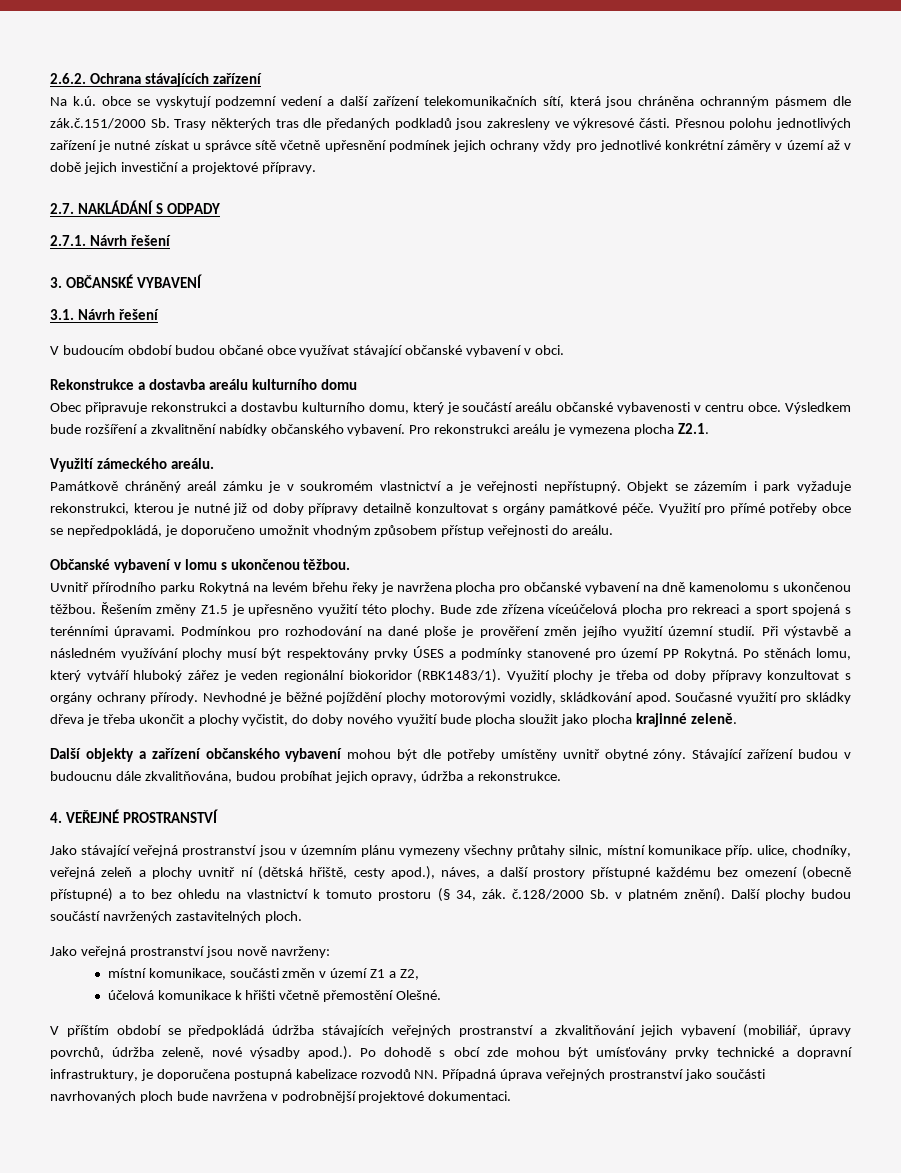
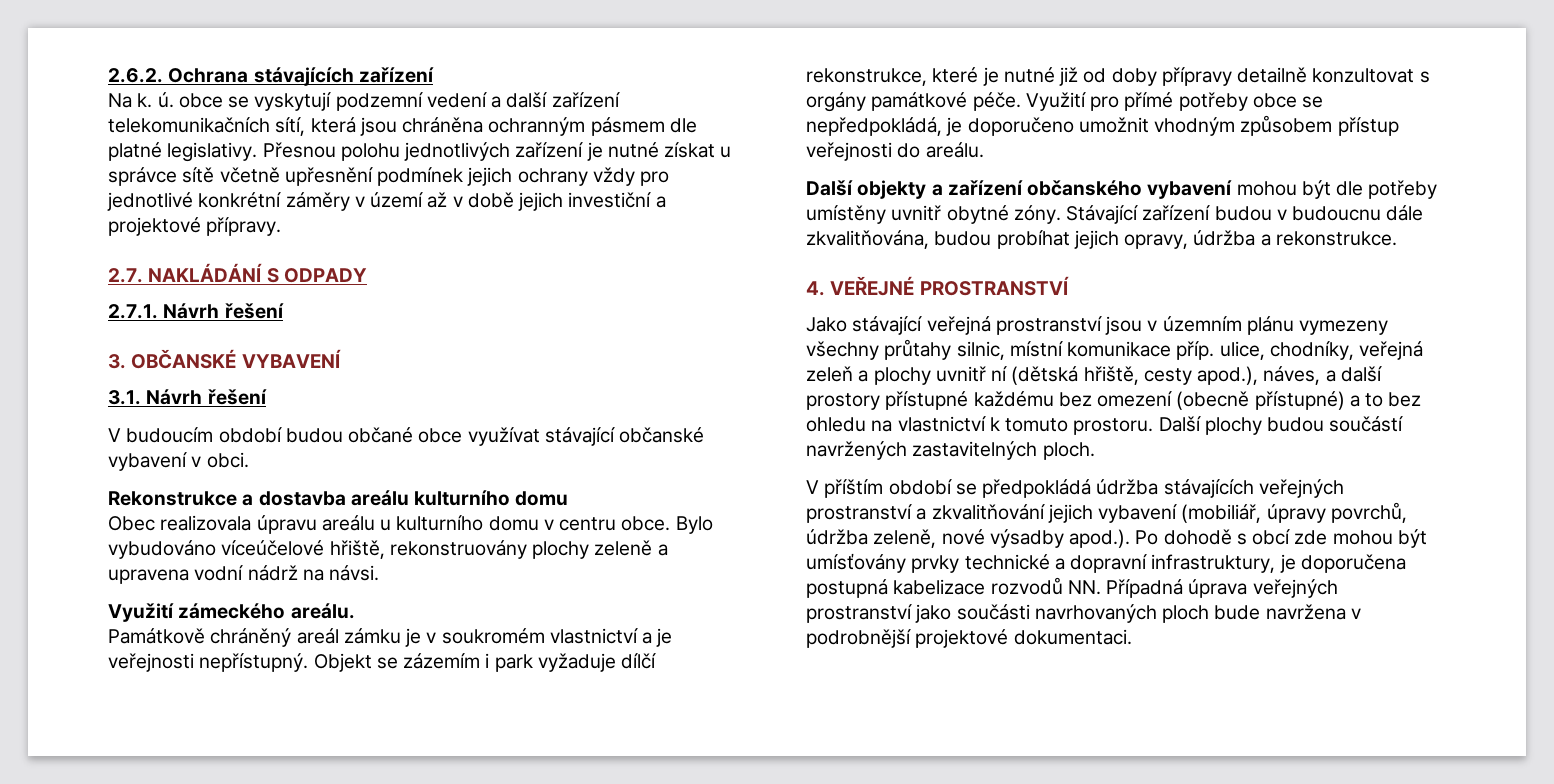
[72,96,96,106] k.ú. -> [137,92,174,108] k. ú.
[50,118,670,130] zák.č.151/2000 Sb. Trasy některých tras dle předaných podkladů jsou zakresleny ve výkresové části. -> [108,142,258,162] platné legislativy.
[84,402,851,414] [50,423,709,436] připravuje rekonstrukci a dostavbu kulturního domu, který je součástí areálu občanské vybavenosti v centru obce. Výsledkem bude rozšíření a zkvalitnění nabídky občanského vybavení. Pro rekonstrukci areálu je vymezena plocha Z2.1. -> [160,515,713,534] [108,540,668,559] [108,565,380,584] realizovala úpravu areálu u kulturního domu v centru obce. Bylo vybudováno víceúčelové hřiště, rekonstruovány plochy zeleně a upravena vodní nádrž na návsi.
[50,503,174,515] rekonstrukci, kterou -> [621,653,657,669] [806,67,979,86] dílčí rekonstrukce, které
[50,559,351,573] [50,582,852,594] [50,602,852,616] [50,626,851,638] [50,646,852,660] [50,669,851,683] [50,692,851,704] [50,713,737,727] // Občanské vybavení v lomu s ukončenou těžbou. // Uvnitř přírodního parku Rokytná na levém břehu řeky je navržena plocha pro občanské vybavení na dně kamenolomu s ukončenou těžbou. Řešením změny Z1.5 je upřesněno využití této plochy. Bude zde zřízena víceúčelová plocha pro rekreaci a sport spojená s terénními úpravami. Podmínkou pro rozhodování na dané ploše je prověření změn jejího využití územní studií. Při výstavbě a následném využívání plochy musí být respektovány prvky ÚSES a podmínky stanovené pro území PP Rokytná. Po stěnách lomu, který vytváří hluboký zářez je veden regionální biokoridor (RBK1483/1). Využití plochy je třeba od doby přípravy konzultovat s orgány ochrany přírody. Nevhodné je běžné pojíždění plochy motorovými vozidly, skládkování apod. Současné využití pro skládky dřeva je třeba ukončit a plochy vyčistit, do doby nového využití bude plocha sloužit jako plocha krajinné zeleně. -> (984, 150) none
[378,888,725,902] prostoru (§ 34, zák. č.128/2000 Sb. v platném znění). -> [1073,418,1154,435] prostoru.
[50,946,330,958] [107,968,420,980] [107,990,442,1002] // Jako veřejná prostranství jsou nově navrženy: // místní komunikace, součásti změn v území Z1 a Z2, // účelová komunikace k hřišti včetně přemostění Olešné. -> (1095, 451) none

